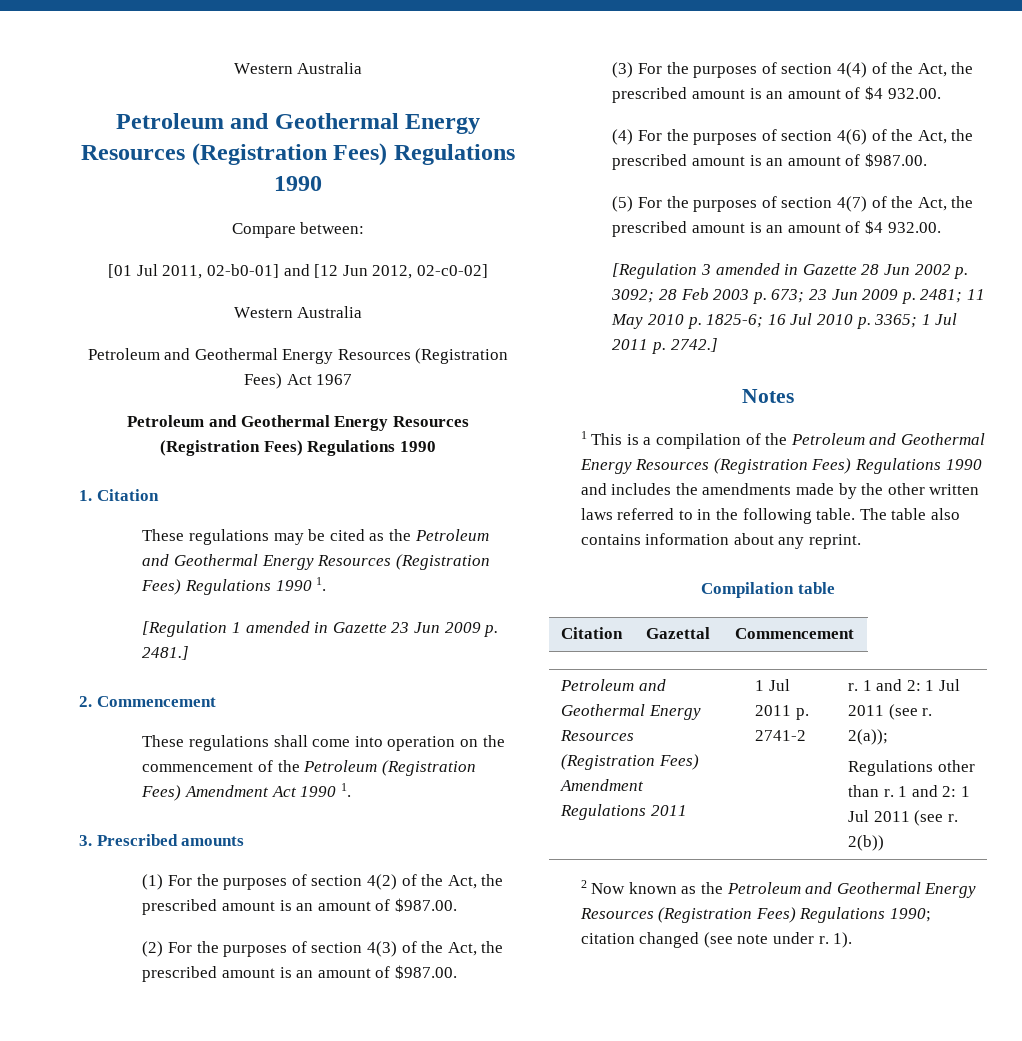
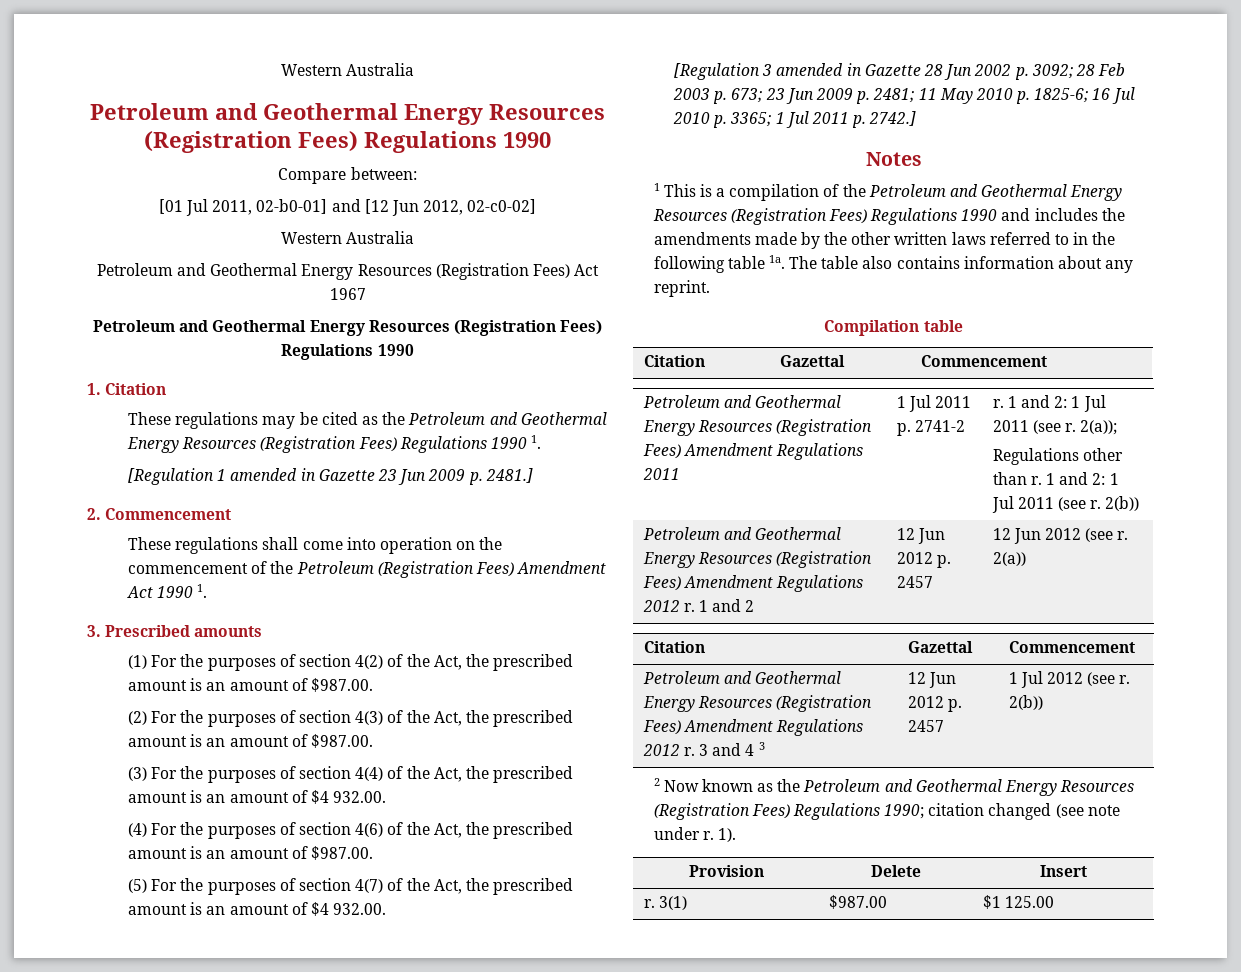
[816,508,856,520] table. -> [727,255,785,269] table 1a.
(884, 843) none -> [642,527,842,540] [642,551,873,568] [642,575,864,592] [642,599,755,612] [896,528,945,544] [896,552,951,568] [896,576,933,588] [992,528,1129,544] [992,552,1026,566] [643,641,705,653] [907,641,973,653] [1008,641,1135,653] [642,671,842,684] [642,695,873,712] [642,719,864,736] [642,742,765,756] [907,672,956,688] [907,696,962,712] [907,720,944,732] [1008,671,1131,688] [1008,695,1043,710] // Petroleum and Geothermal Energy Resources (Registration Fees) Amendment Regulations 2012 r. 1 and 2 | 12 Jun 2012 p. 2457 | 12 Jun 2012 (see r. 2(a)) // Citation | Gazettal | Commencement // Petroleum and Geothermal Energy Resources (Registration Fees) Amendment Regulations 2012 r. 3 and 4 3 | 12 Jun 2012 p. 2457 | 1 Jul 2012 (see r. 2(b))
(853, 940) none -> [688,865,764,877] [870,865,921,877] [1039,865,1087,877] [643,896,687,910] [828,895,887,909] [982,895,1054,909] // Provision | Delete | Insert // r. 3(1) | $987.00 | $1 125.00

